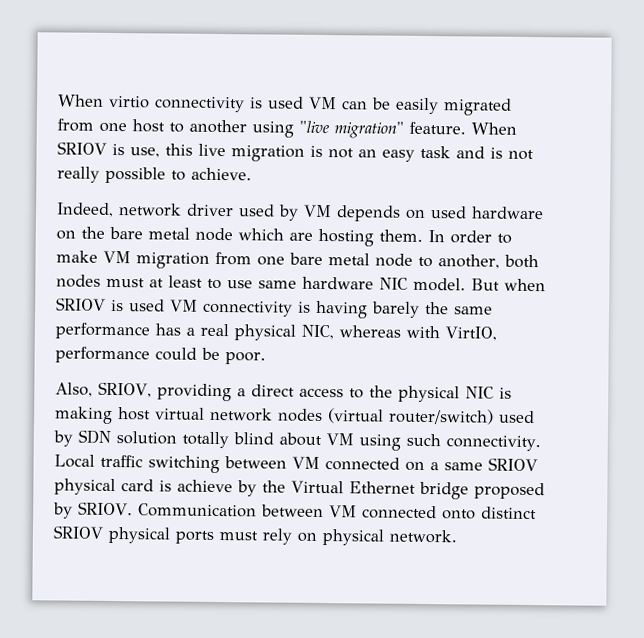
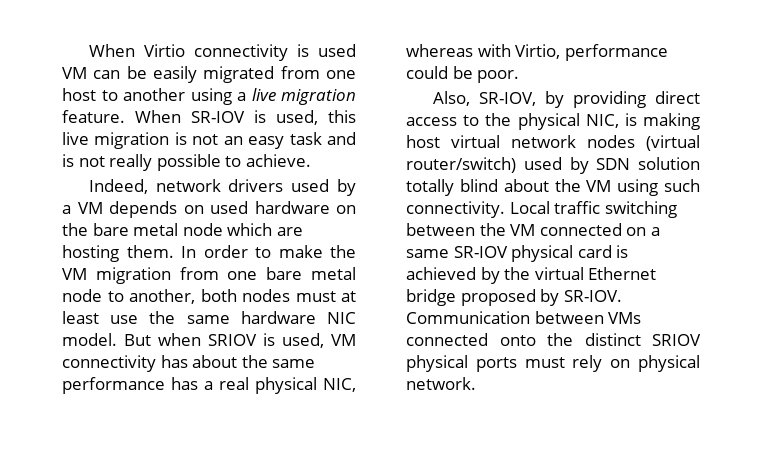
[58,94,150,109] When virtio -> [88,44,185,57] When Virtio
[299,120,517,139] [57,141,160,158] "live migration" feature. When SRIOV is use, -> [237,88,356,105] [62,110,318,125] a live migration feature. When SR-IOV is used,
[186,203,299,221] driver used by -> [228,179,356,196] [62,205,71,214] drivers used by a
(98, 256) none -> [330,245,356,258] the
[207,278,253,290] to use -> [110,311,176,324] use the
[129,299,165,312] used -> [282,333,324,348] used,
[298,300,420,319] is having barely -> [160,355,238,368] has about
[445,326,497,341] VirtIO, -> [515,44,561,59] Virtio,
[98,381,246,402] SRIOV, providing a -> [478,91,646,108] SR-IOV, by providing
[464,386,494,399] NIC -> [585,114,619,128] NIC,
(322, 439) none -> [554,179,581,192] the
(287, 462) none -> [479,223,506,236] the
[488,457,538,472] SRIOV -> [453,246,508,258] SR-IOV
[177,479,233,493] achieve -> [406,267,476,280] achieved
[291,480,344,494] Virtual -> [534,267,584,280] virtual
[78,501,133,516] SRIOV. -> [563,290,622,302] SR-IOV.
[328,505,357,518] VM -> [608,312,642,324] VMs
(476, 514) none -> [547,333,573,346] the

